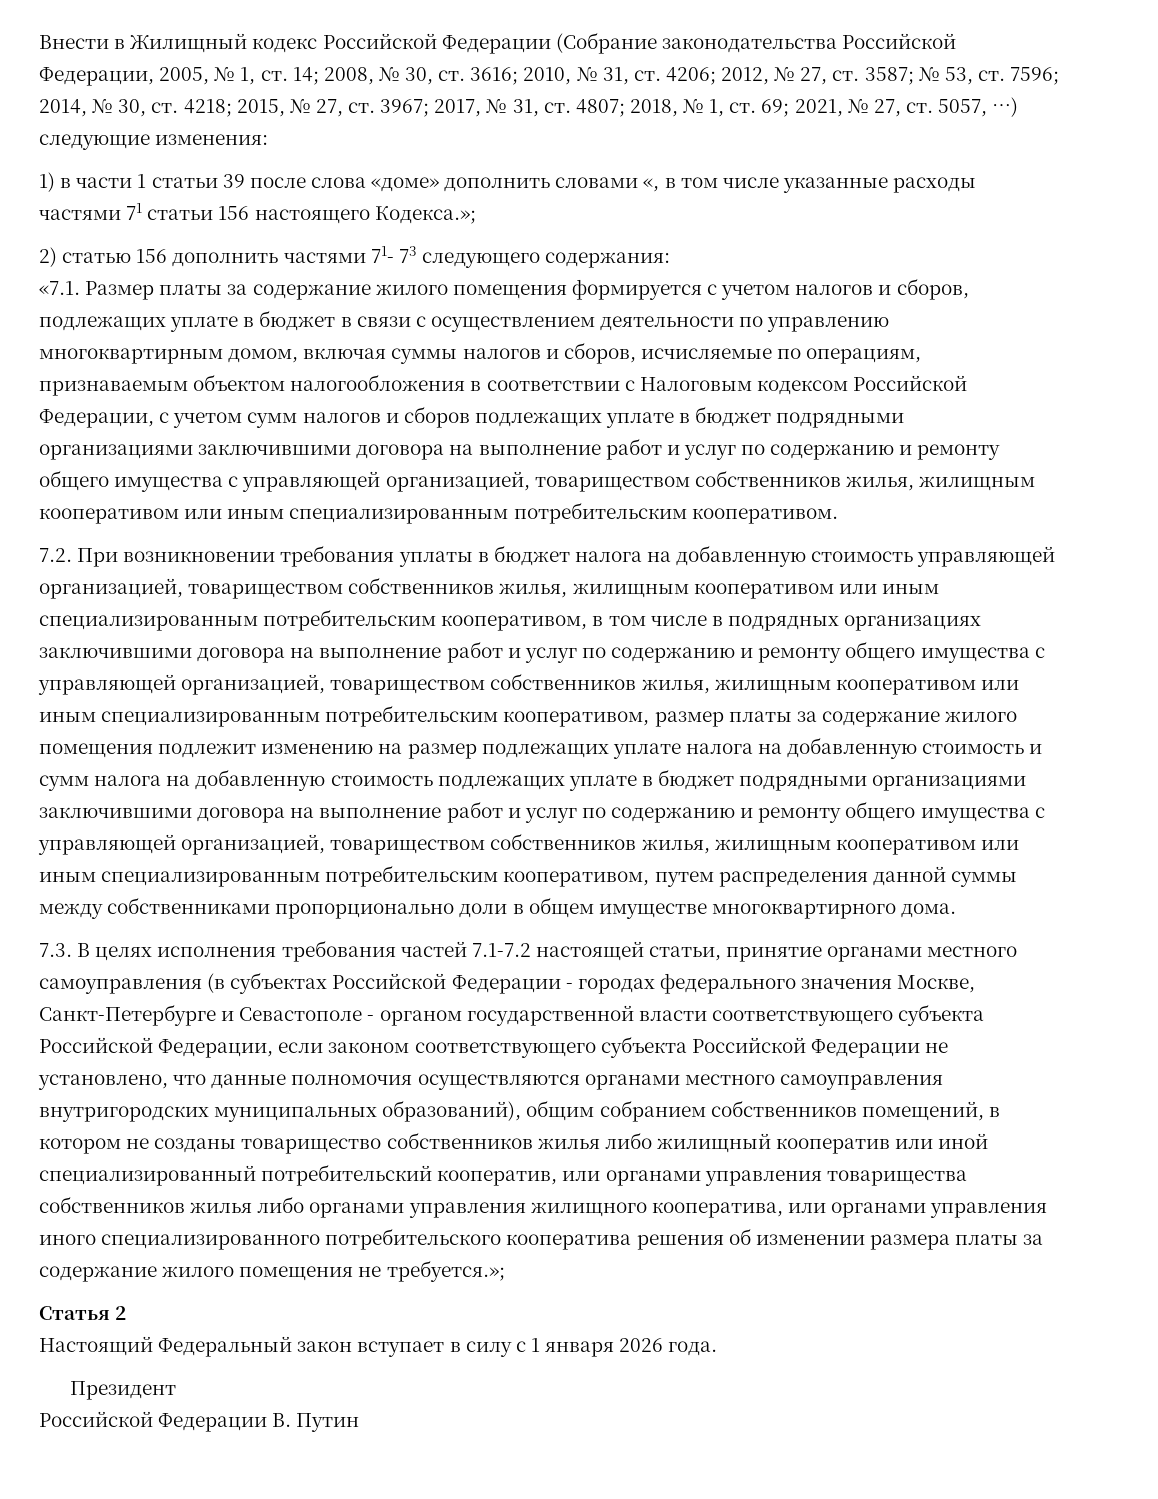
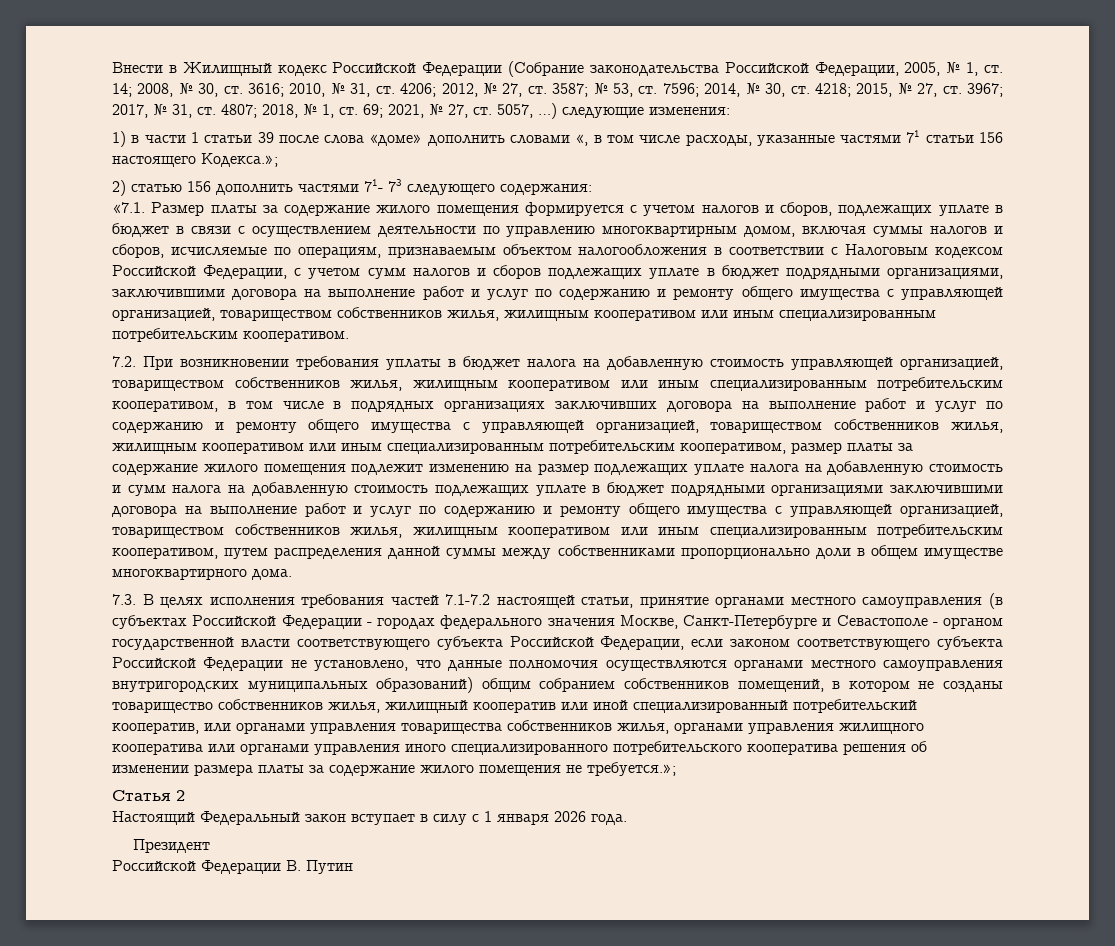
[782,177,977,193] указанные расходы -> [685,134,835,146] расходы, указанные
[39,444,193,460] организациями -> [887,267,1004,279] организациями,
[39,647,192,658] заключившими -> [555,401,657,410] заключивших
[382,1100,522,1122] образований), -> [376,677,474,693] образований)
[537,1132,652,1149] жилья либо -> [328,702,380,713] жилья,
[190,1196,305,1213] жилья либо -> [617,723,669,734] жилья,
[651,1202,783,1218] кооператива, -> [112,743,203,755] кооператива

